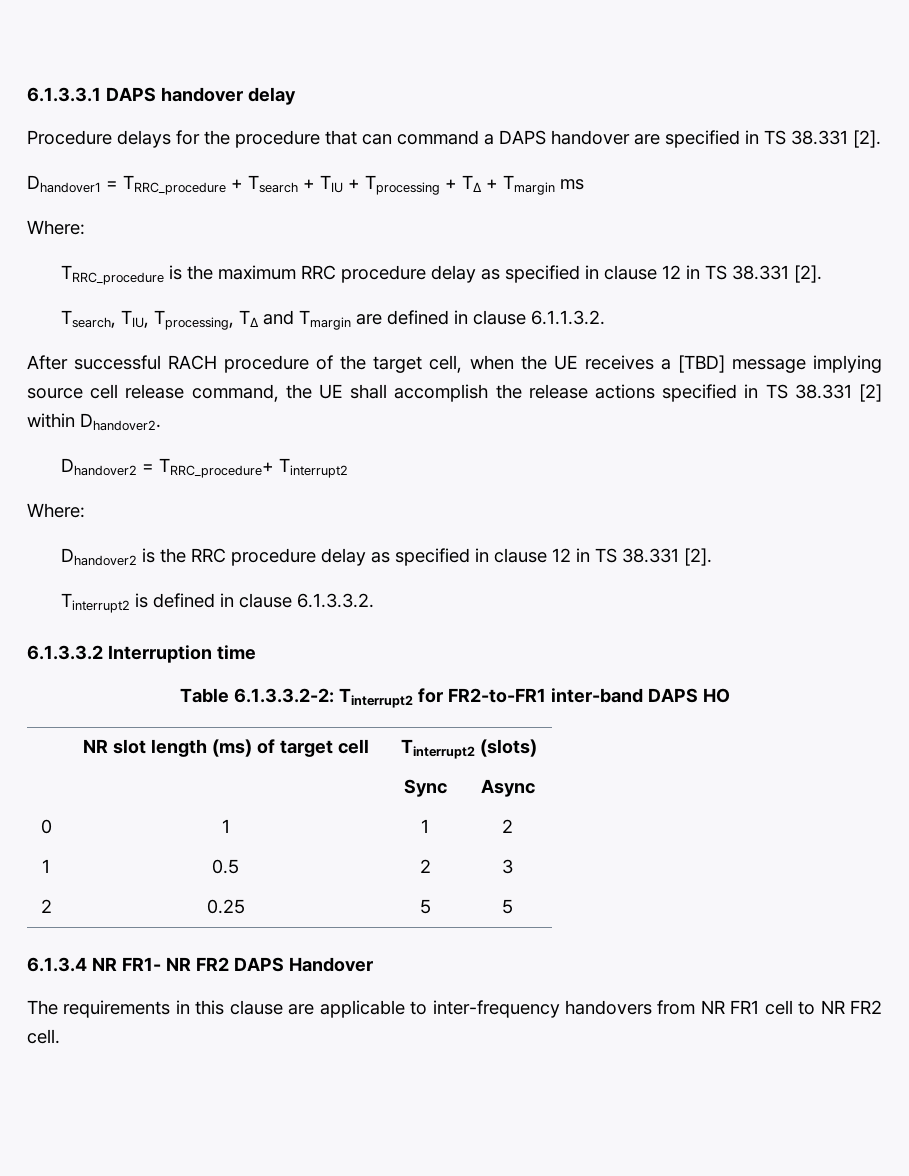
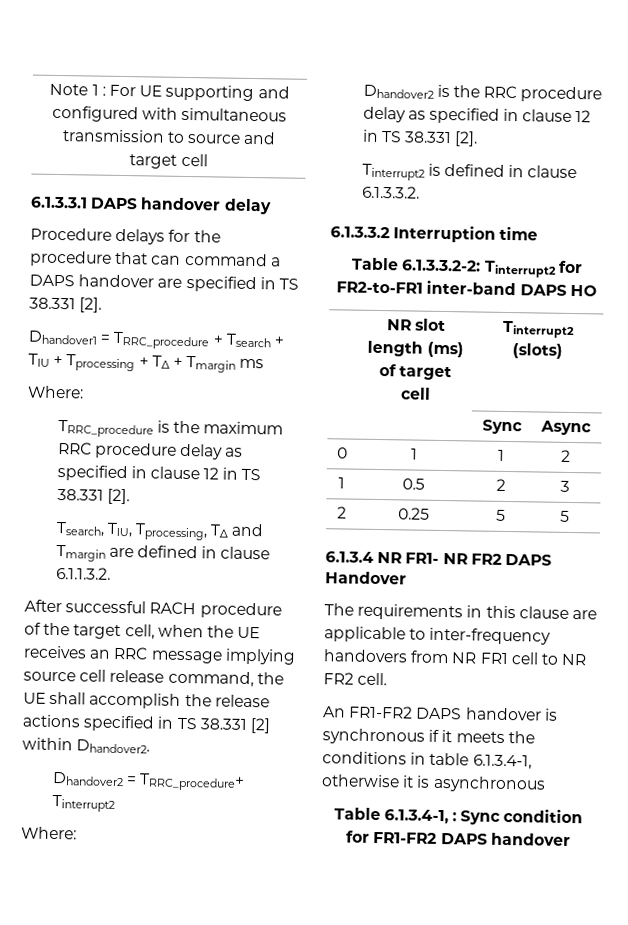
(27, 94) none -> [49,83,290,102] [51,105,288,123] [61,129,277,145] [129,153,208,169] Note 1 : For UE supporting and configured with simultaneous transmission to source and target cell //
[660,355,725,373] a [TBD] -> [89,646,149,660] an RRC
(60, 1036) none -> [323,705,558,721] [322,728,535,745] [322,751,532,770] [321,774,546,793] [333,807,584,825] [346,830,571,847] // An FR1-FR2 DAPS handover is synchronous if it meets the conditions in table 6.1.3.4-1, otherwise it is asynchronous // Table 6.1.3.4-1, : Sync condition for FR1-FR2 DAPS handover

